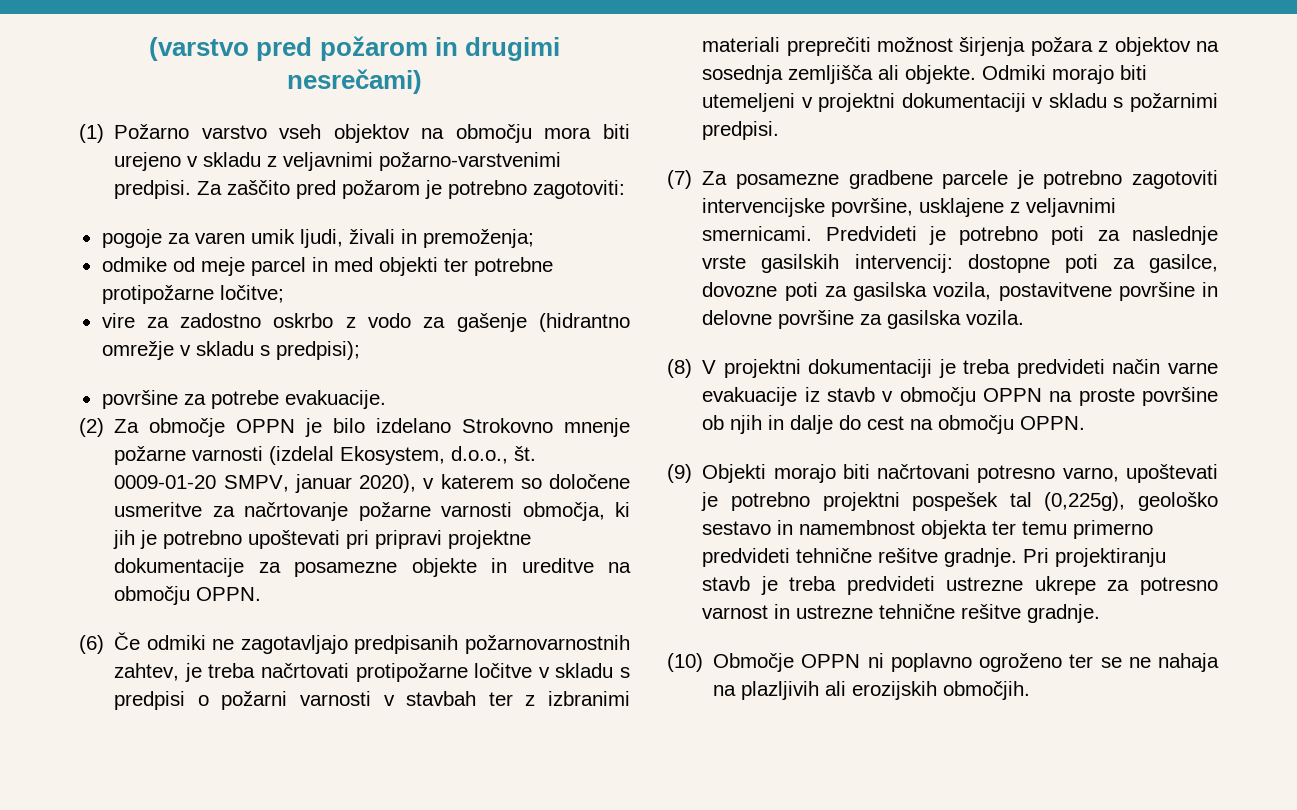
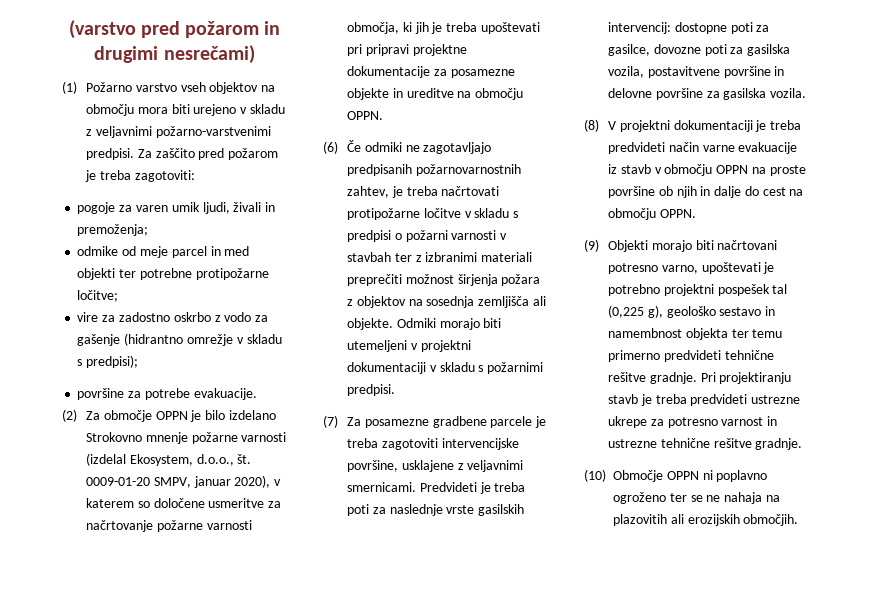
[448,180,528,199] potrebno -> [99,170,131,180] treba
[163,530,243,549] potrebno -> [446,22,478,32] treba
[1043,170,1123,189] potrebno -> [347,438,379,448] treba
[959,226,1039,245] potrebno -> [494,482,526,492] treba
[1044,492,1126,511] (0,225g), -> [608,305,663,318] (0,225 g),
[741,681,820,700] plazljivih -> [613,514,667,526] plazovitih

